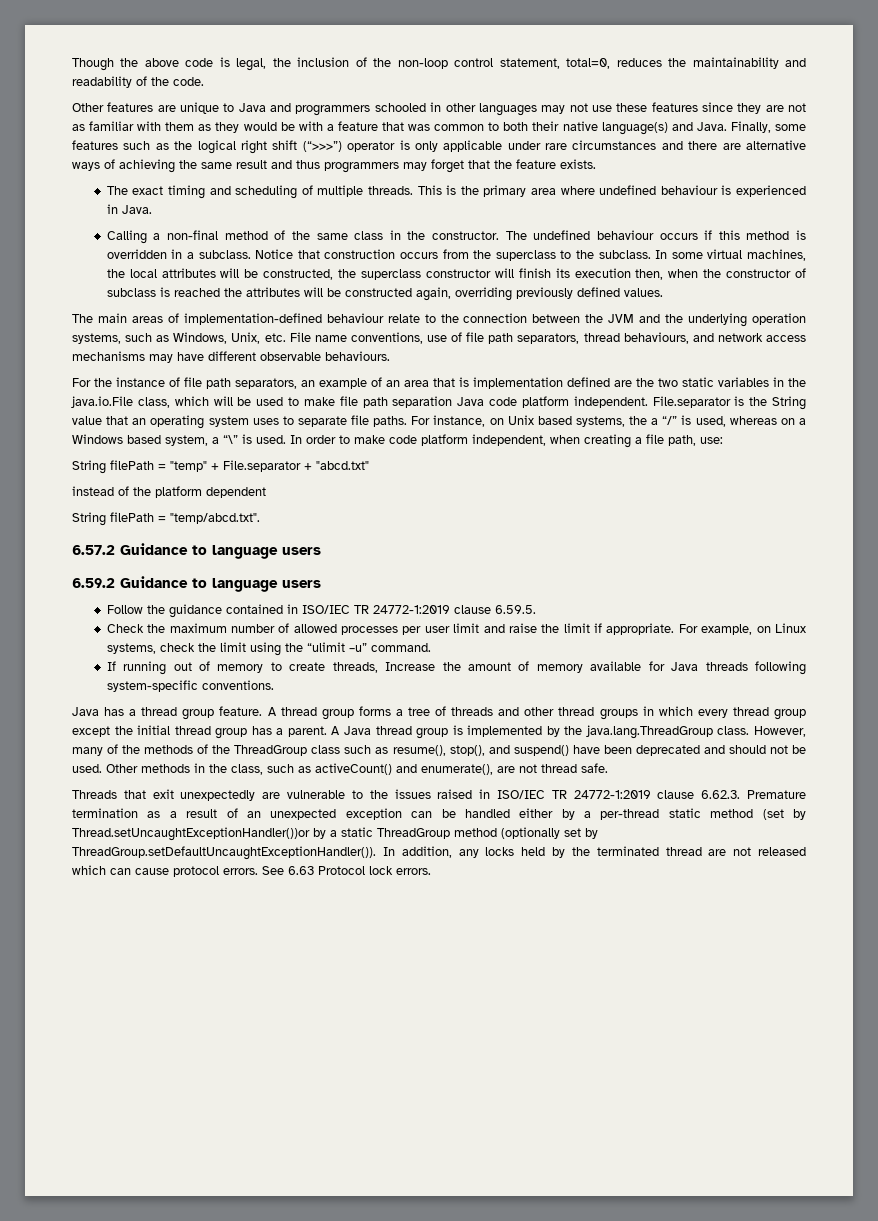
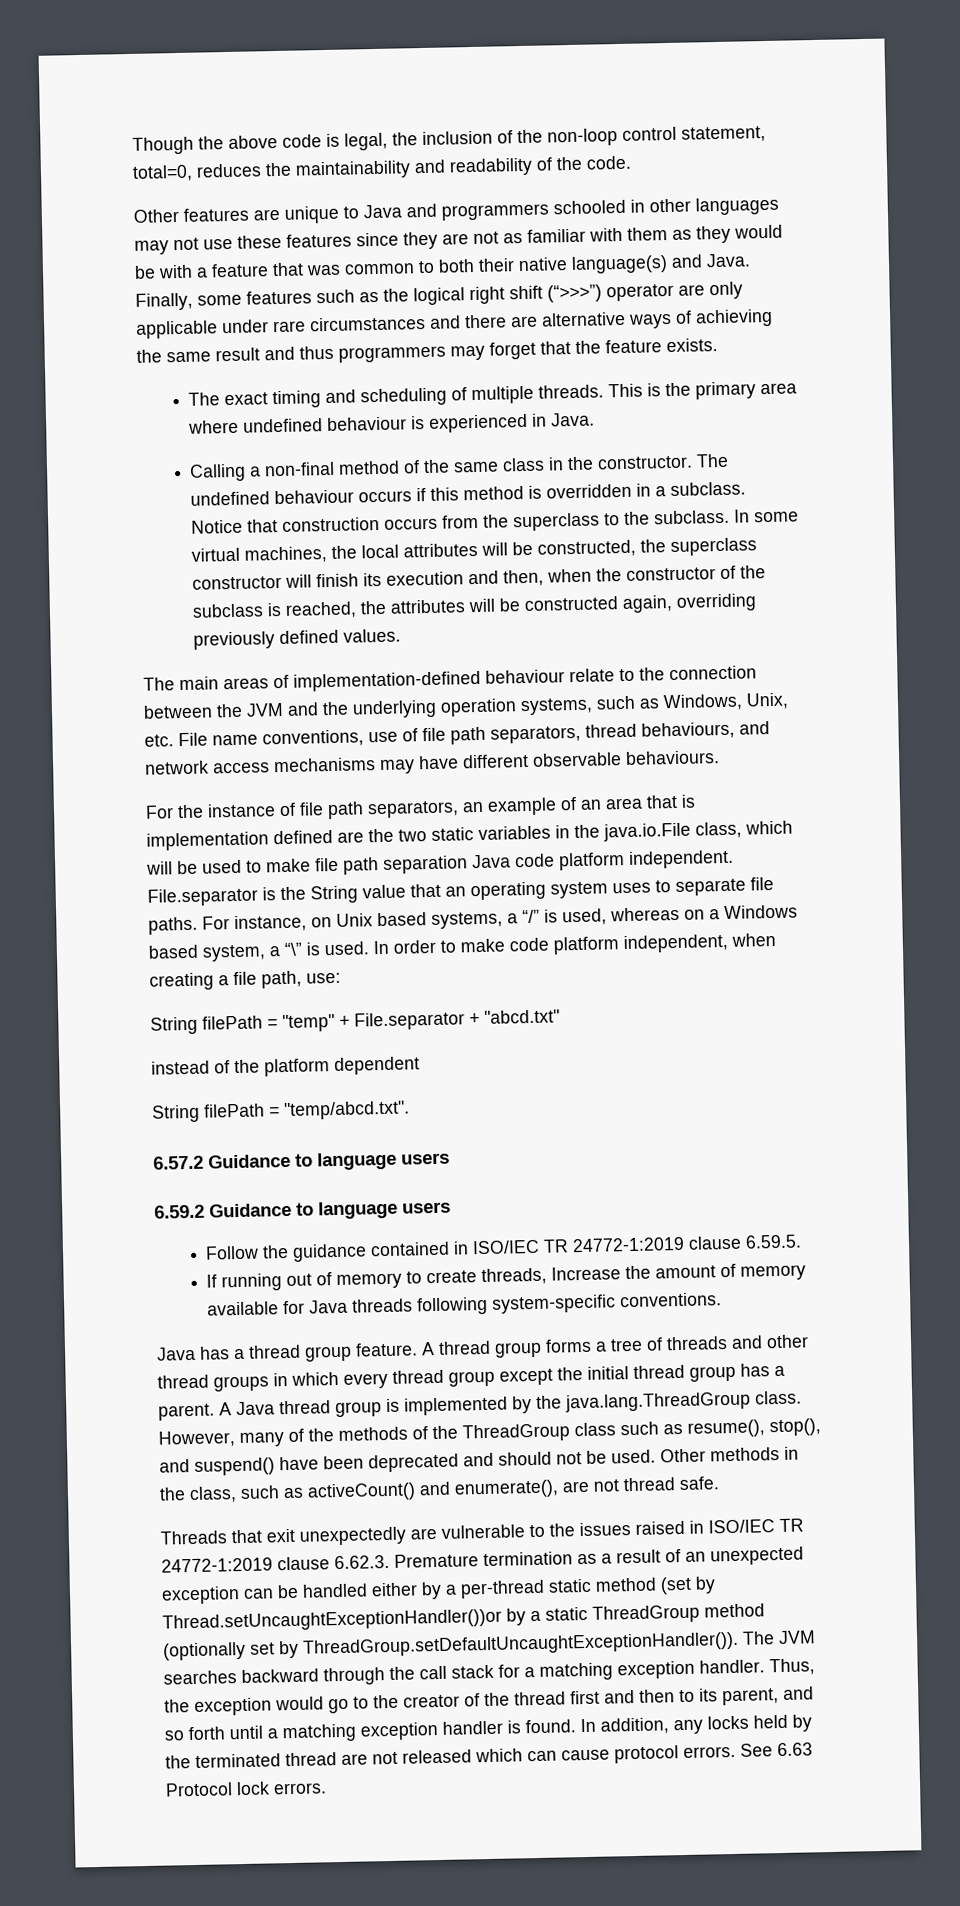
[399,140,410,150] is -> [678,284,705,296] are
(631, 273) none -> [468,570,500,585] and
(807, 273) none -> [740,565,767,579] the
[173,288,220,297] reached -> [285,601,358,619] reached,
[629,416,648,425] the -> (503, 920) none
[106,623,806,635] [106,642,431,656] // Check the maximum number of allowed processes per user limit and raise the limit if appropriate. For example, on Linux systems, check the limit using the “ulimit –u” command. -> (803, 1241) none
(376, 853) none -> [742,1630,816,1645] [163,1658,815,1686] [164,1686,814,1716] [164,1719,576,1743] The JVM searches backward through the call stack for a matching exception handler. Thus, the exception would go to the creator of the thread first and then to its parent, and so forth until a matching exception handler is found.

